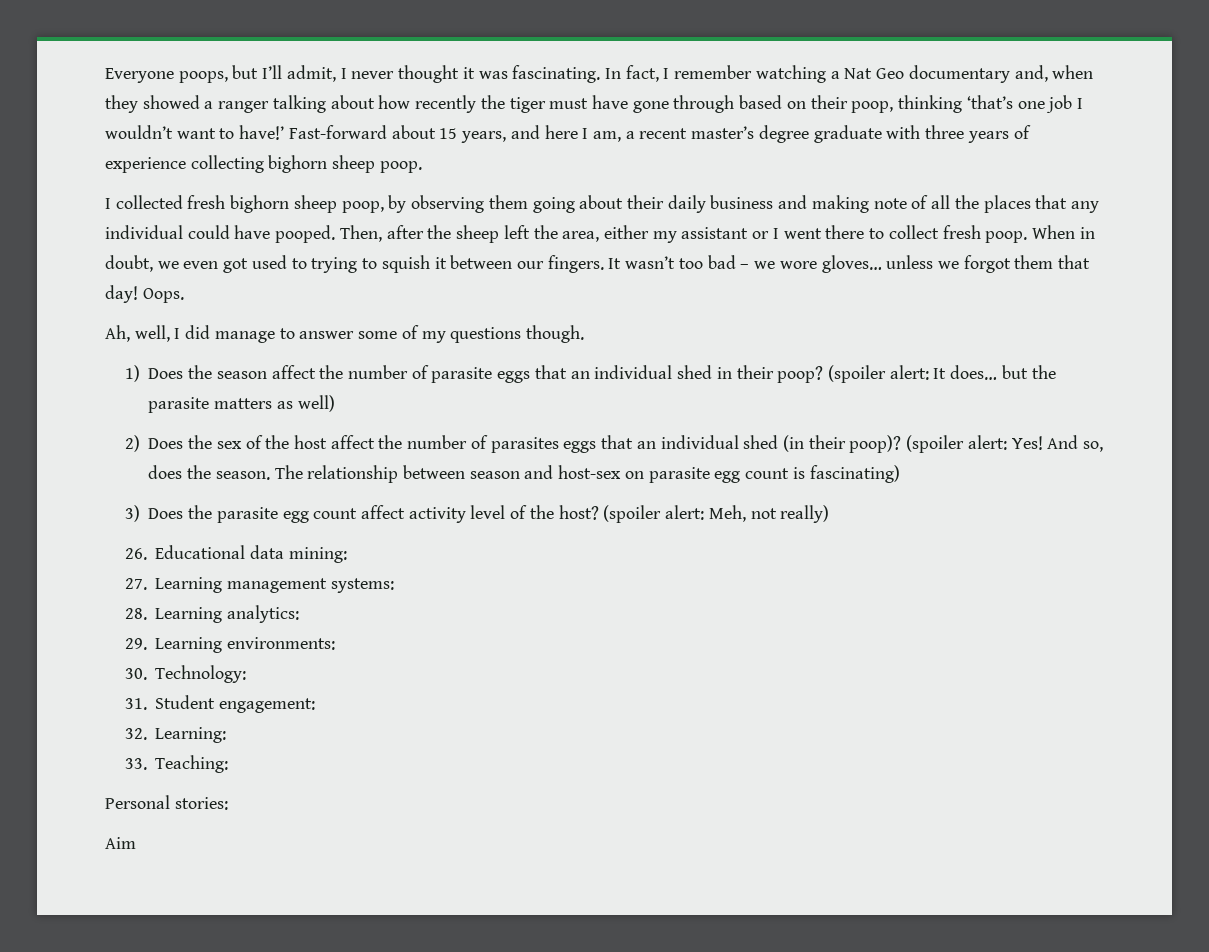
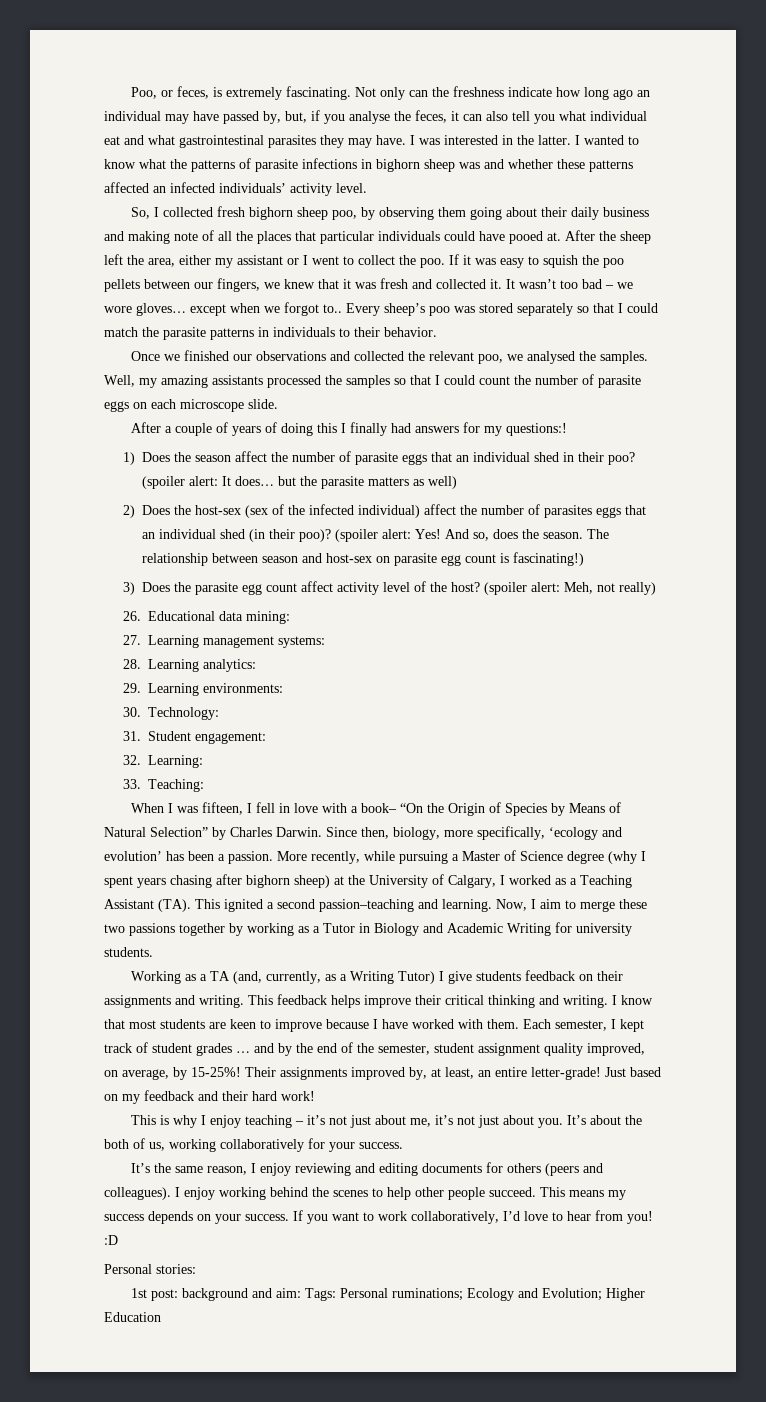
[105,65,1094,83] [105,95,1083,113] [105,125,1031,143] [105,155,422,173] Everyone poops, but I’ll admit, I never thought it was fascinating. In fact, I remember watching a Nat Geo documentary and, when they showed a ranger talking about how recently the tiger must have gone through based on their poop, thinking ‘that’s one job I wouldn’t want to have!’ Fast-forward about 15 years, and here I am, a recent master’s degree graduate with three years of experience collecting bighorn sheep poop. // -> [130,86,650,100] [104,110,647,124] [104,135,639,148] [104,158,633,172] [104,182,367,196] [130,207,150,219] Poo, or feces, is extremely fascinating. Not only can the freshness indicate how long ago an individual may have passed by, but, if you analyse the feces, it can also tell you what individual eat and what gastrointestinal parasites they may have. I was interested in the latter. I wanted to know what the patterns of parasite infections in bighorn sheep was and whether these patterns affected an infected individuals’ activity level. // So,
[341,201,384,213] poop, -> [331,210,357,220] poo,
[1070,201,1099,213] [105,225,424,243] any individual could have pooped. Then, after -> [320,230,595,244] particular individuals could have pooed at. After
[825,225,865,239] there -> (339, 260) none
[942,225,1095,243] [105,255,604,273] fresh poop. When in doubt, we even got used to trying to squish it between our fingers. -> [399,254,624,268] [104,278,502,292] the poo. If it was easy to squish the poo pellets between our fingers, we knew that it was fresh and collected it.
[886,255,1091,273] [105,285,184,303] [105,325,584,343] unless we forgot them that day! Oops. // Ah, well, I did manage to answer some of my questions though. -> [190,302,658,316] [104,327,437,340] [130,350,648,364] [104,374,641,388] [104,399,278,412] [130,422,567,436] except when we forgot to.. Every sheep’s poo was stored separately so that I could match the parasite patterns in individuals to their behavior. // Once we finished our observations and collected the relevant poo, we analysed the samples. Well, my amazing assistants processed the samples so that I could count the number of parasite eggs on each microscope slide. // After a couple of years of doing this I finally had answers for my questions:!
[777,366,824,383] poop? -> [607,452,635,465] poo?
[216,435,327,449] sex of the host -> [194,504,420,518] host-sex (sex of the infected individual)
[849,435,902,453] poop)? -> [298,529,331,542] poo)?
[809,465,900,483] fascinating) -> [512,552,584,566] fascinating!)
[105,795,228,810] [105,837,136,849] Personal stories: // Aim -> [130,802,621,816] [104,826,622,840] [104,850,646,864] [104,874,632,888] [104,899,647,912] [104,922,632,936] [104,947,153,957] [130,970,623,984] [104,994,653,1008] [104,1019,644,1032] [104,1042,645,1056] [104,1067,661,1080] [104,1090,315,1104] [130,1115,642,1128] [104,1138,403,1152] [130,1162,603,1176] [104,1187,626,1200] [104,1210,653,1224] [104,1235,118,1245] [104,1264,196,1274] [130,1288,645,1301] [104,1312,161,1322] When I was fifteen, I fell in love with a book– “On the Origin of Species by Means of Natural Selection” by Charles Darwin. Since then, biology, more specifically, ‘ecology and evolution’ has been a passion. More recently, while pursuing a Master of Science degree (why I spent years chasing after bighorn sheep) at the University of Calgary, I worked as a Teaching Assistant (TA). This ignited a second passion–teaching and learning. Now, I aim to merge these two passions together by working as a Tutor in Biology and Academic Writing for university students. // Working as a TA (and, currently, as a Writing Tutor) I give students feedback on their assignments and writing. This feedback helps improve their critical thinking and writing. I know that most students are keen to improve because I have worked with them. Each semester, I kept track of student grades … and by the end of the semester, student assignment quality improved, on average, by 15-25%! Their assignments improved by, at least, an entire letter-grade! Just based on my feedback and their hard work! // This is why I enjoy teaching – it’s not just about me, it’s not just about you. It’s about the both of us, working collaboratively for your success. // It’s the same reason, I enjoy reviewing and editing documents for others (peers and colleagues). I enjoy working behind the scenes to help other people succeed. This means my success depends on your success. If you want to work collaboratively, I’d love to hear from you! :D // Personal stories: // 1st post: background and aim: Tags: Personal ruminations; Ecology and Evolution; Higher Education

